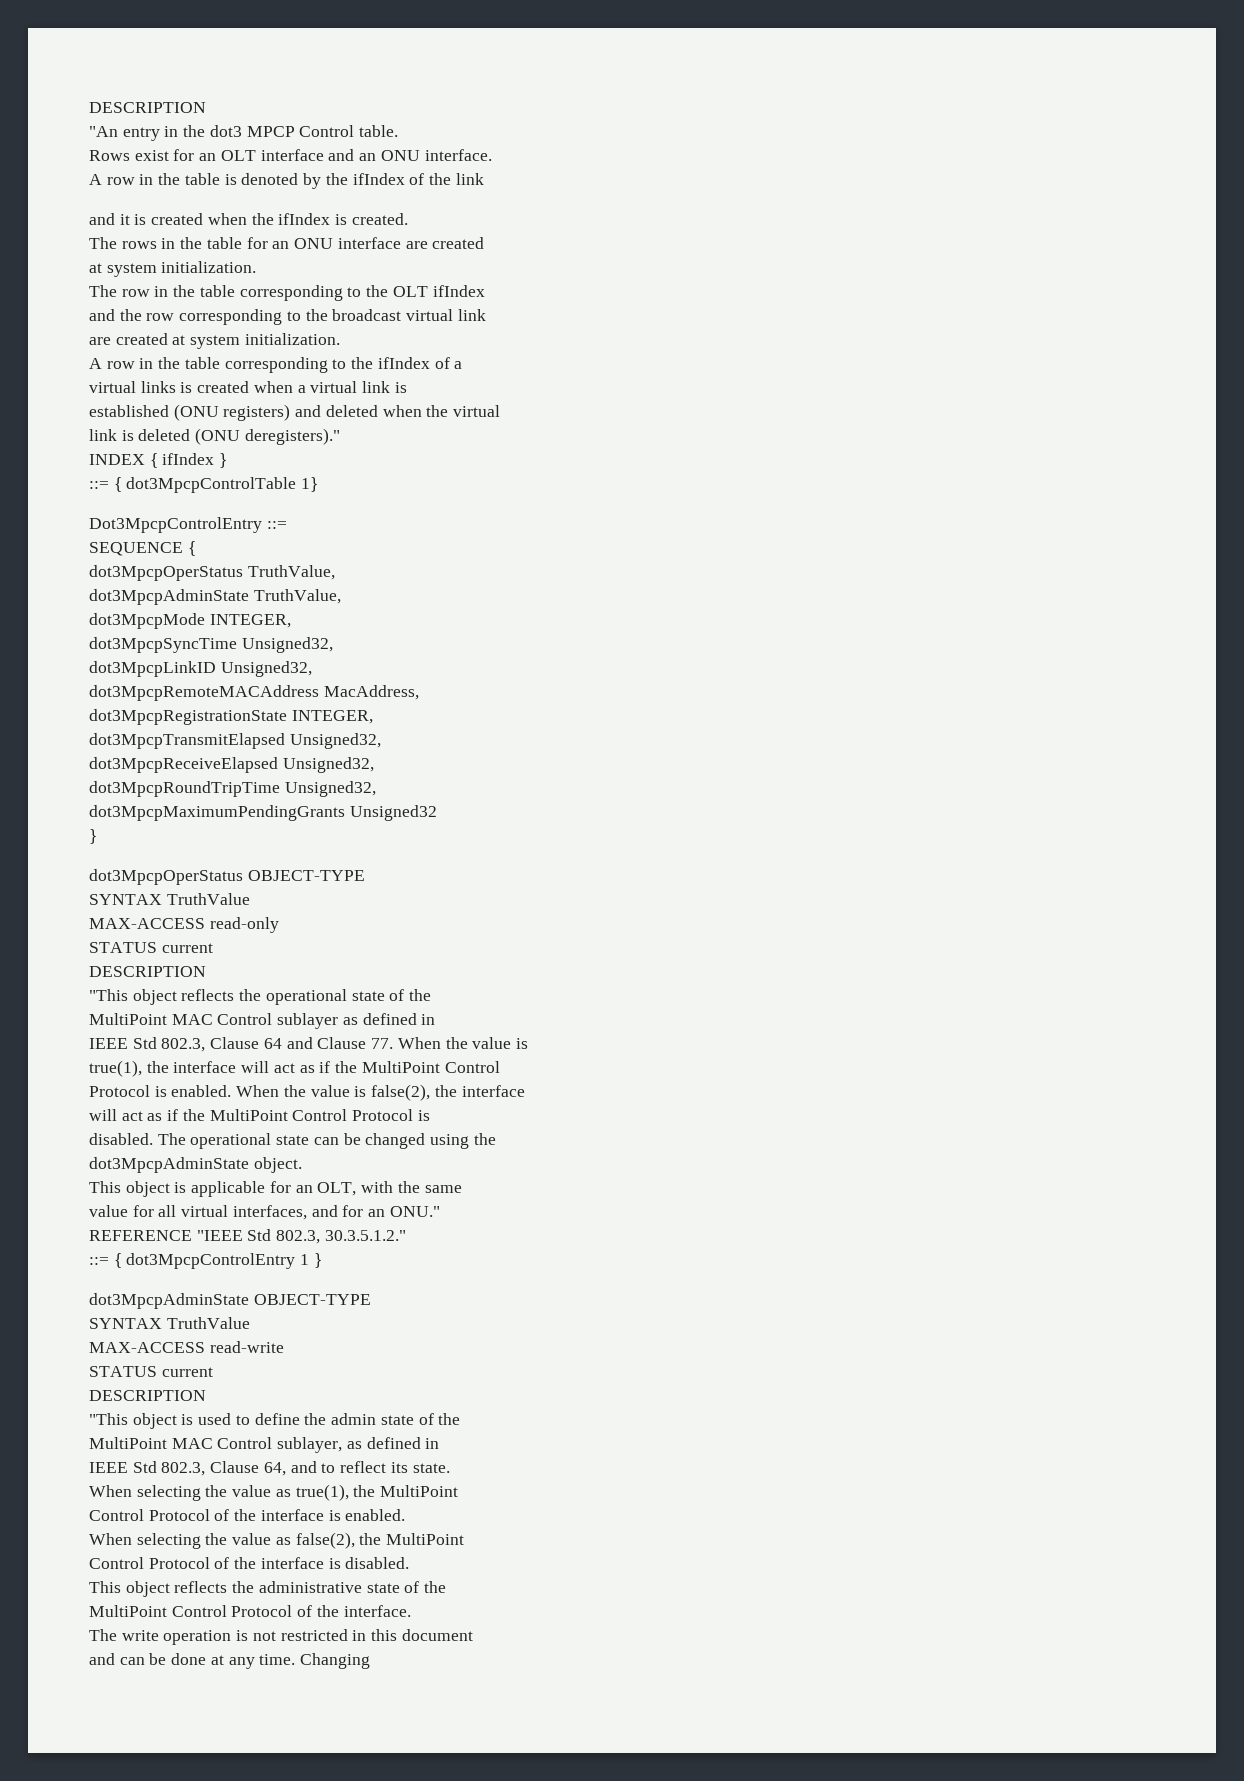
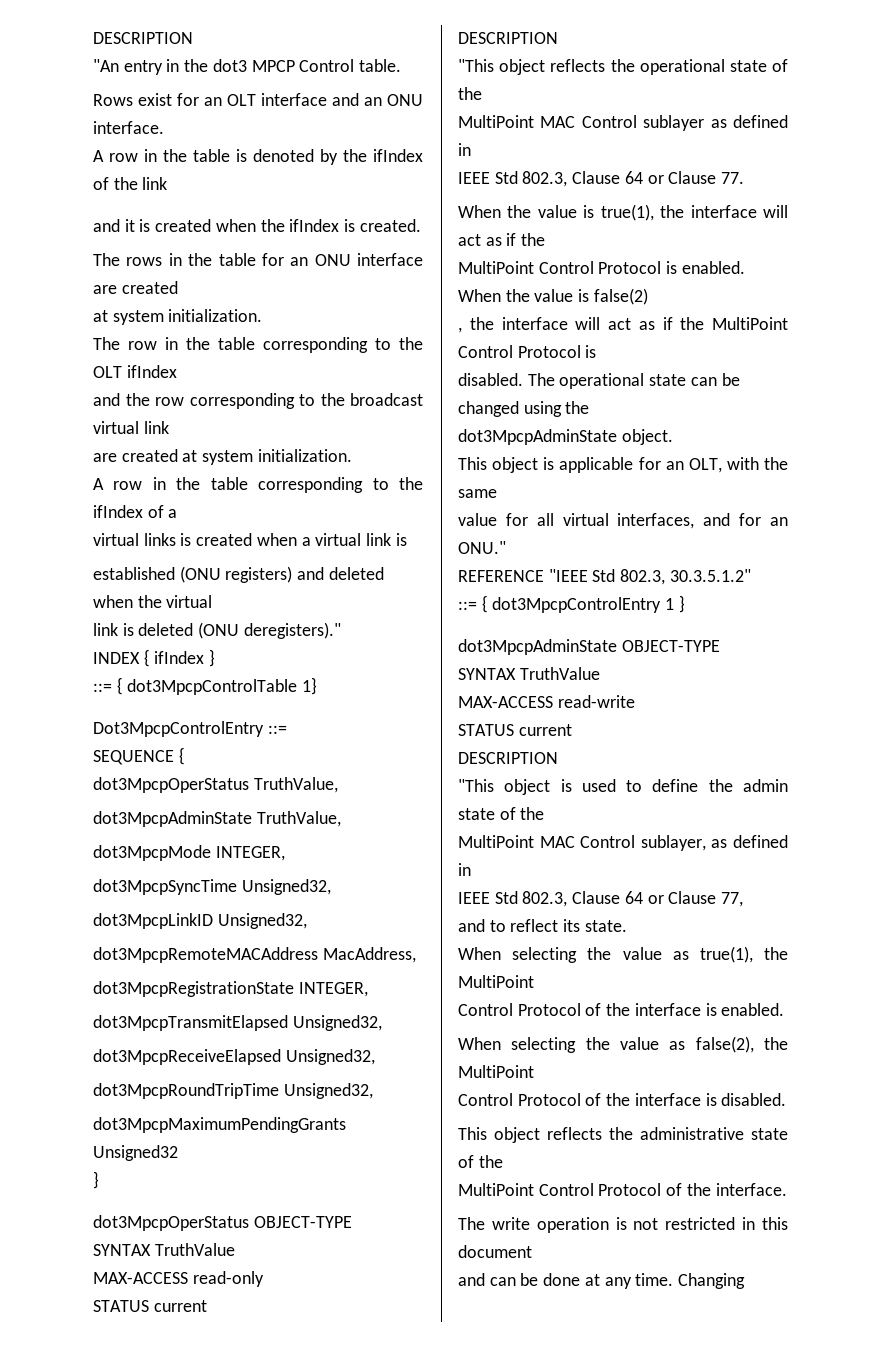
[286,1037,313,1049] and -> [647,175,664,184] or
[397,1037,528,1049] When the value is // -> [458,205,595,218] // When the value is
[361,1061,500,1073] MultiPoint Control // -> [458,261,594,274] // MultiPoint Control
[371,1084,525,1101] false(2), the interface // -> [593,288,648,305] [458,317,568,333] false(2) // , the interface
[324,1230,406,1241] 30.3.5.1.2." -> [669,569,751,582] 30.3.5.1.2"
[263,1462,286,1476] 64, -> [624,891,744,907] 64 or Clause 77, //

